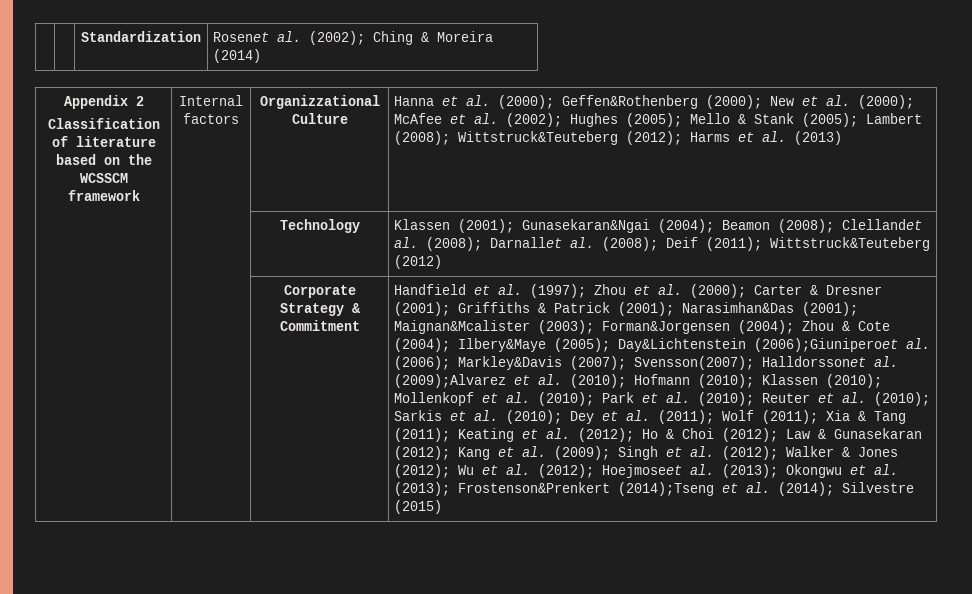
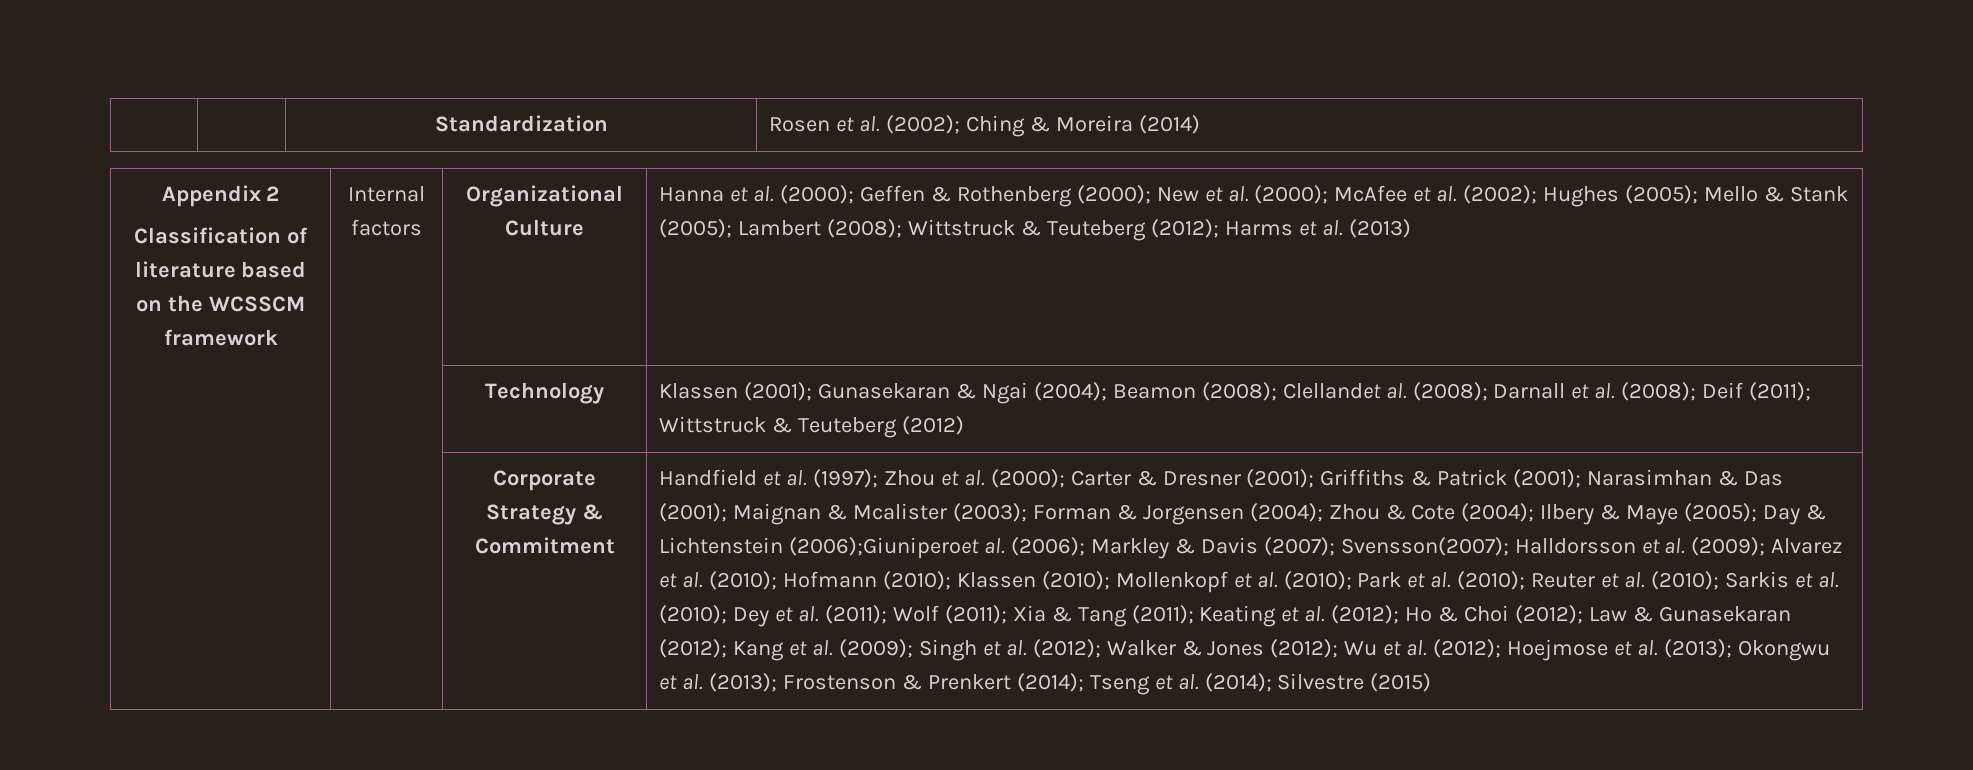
[213,32,270,42] Rosenet -> [769,117,855,132] Rosen et
[259,95,380,109] Organizzational -> [466,185,623,207] Organizational
[562,95,699,109] Geffen&Rothenberg -> [859,185,1072,207] Geffen & Rothenberg
[458,131,619,145] Wittstruck&Teuteberg -> [907,219,1146,241] Wittstruck & Teuteberg
[522,219,651,233] Gunasekaran&Ngai -> [817,382,1028,404] Gunasekaran & Ngai
[490,237,563,248] Darnallet -> [1493,383,1590,399] Darnall et
[770,237,931,251] Wittstruck&Teuteberg -> [659,416,897,438] Wittstruck & Teuteberg
[682,302,859,316] [394,320,731,334] Narasimhan&Das (2001); Maignan&Mcalister (2003); Forman&Jorgensen -> [1587,469,1784,486] [659,503,1244,525] Narasimhan & Das (2001); Maignan & Mcalister (2003); Forman & Jorgensen
[458,338,931,352] [394,356,899,370] [394,374,507,388] Ilbery&Maye (2005); Day&Lichtenstein (2006);Giuniperoet al. (2006); Markley&Davis (2007); Svensson(2007); Halldorssonet al. (2009);Alvarez -> [1540,503,1827,525] [659,537,1843,559] Ilbery & Maye (2005); Day & Lichtenstein (2006);Giuniperoet al. (2006); Markley & Davis (2007); Svensson(2007); Halldorsson et al. (2009); Alvarez
[602,464,683,478] Hoejmoseet -> [1507,639,1633,661] Hoejmose et
[458,482,715,496] Frostenson&Prenkert (2014);Tseng -> [782,673,1150,695] Frostenson & Prenkert (2014); Tseng

